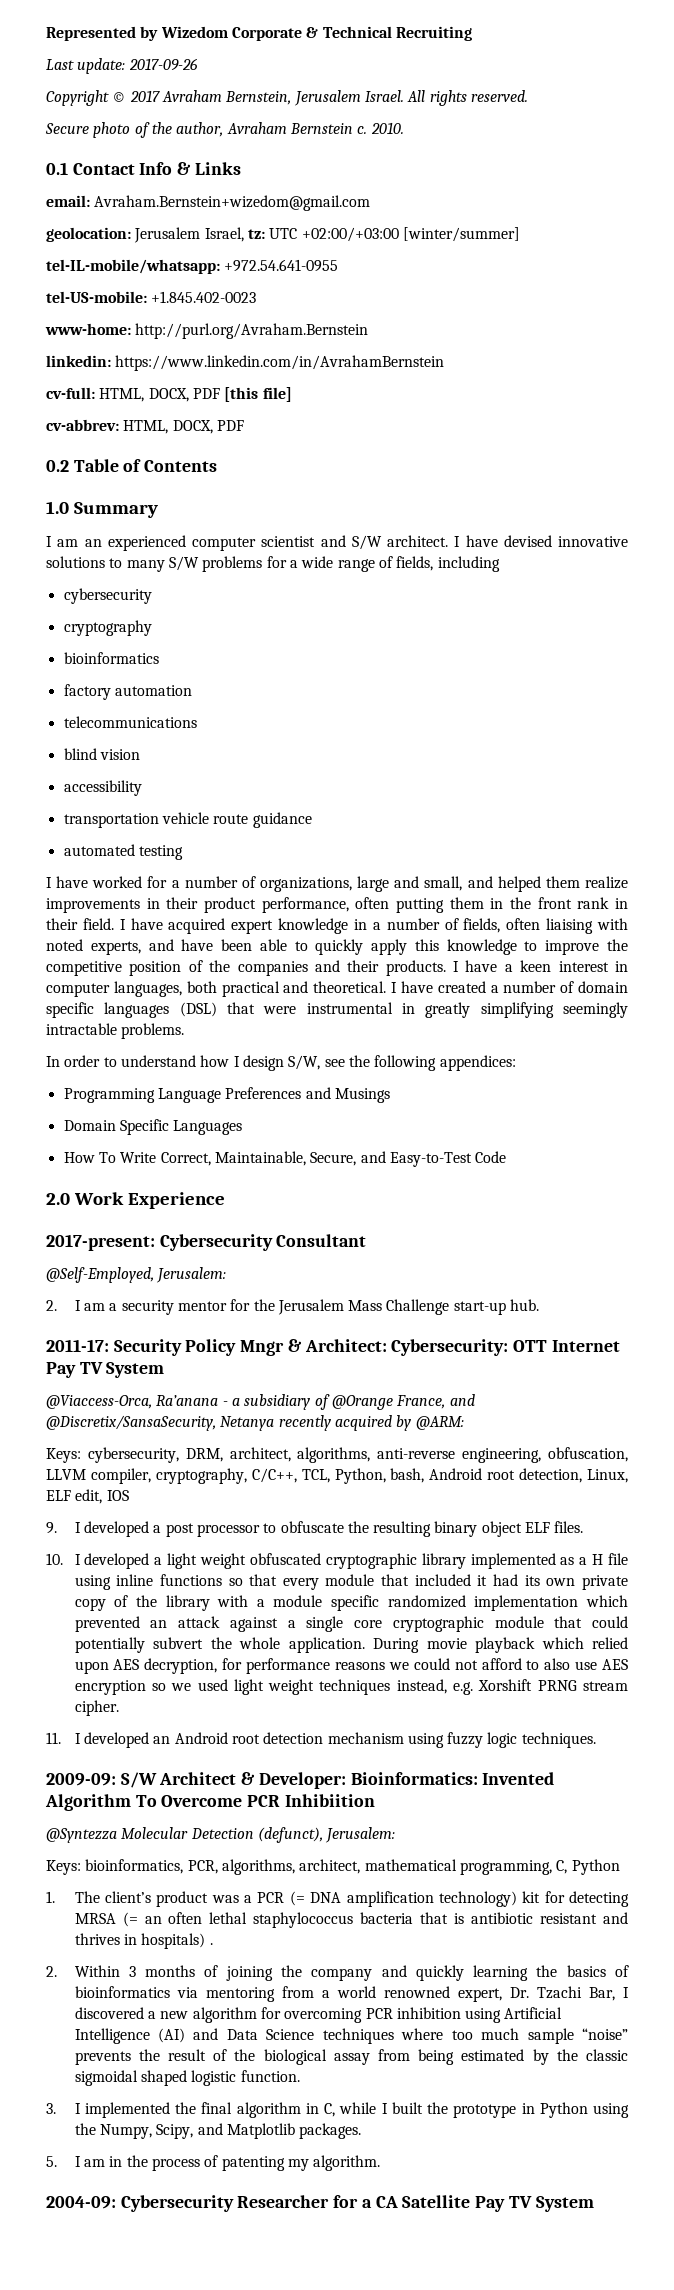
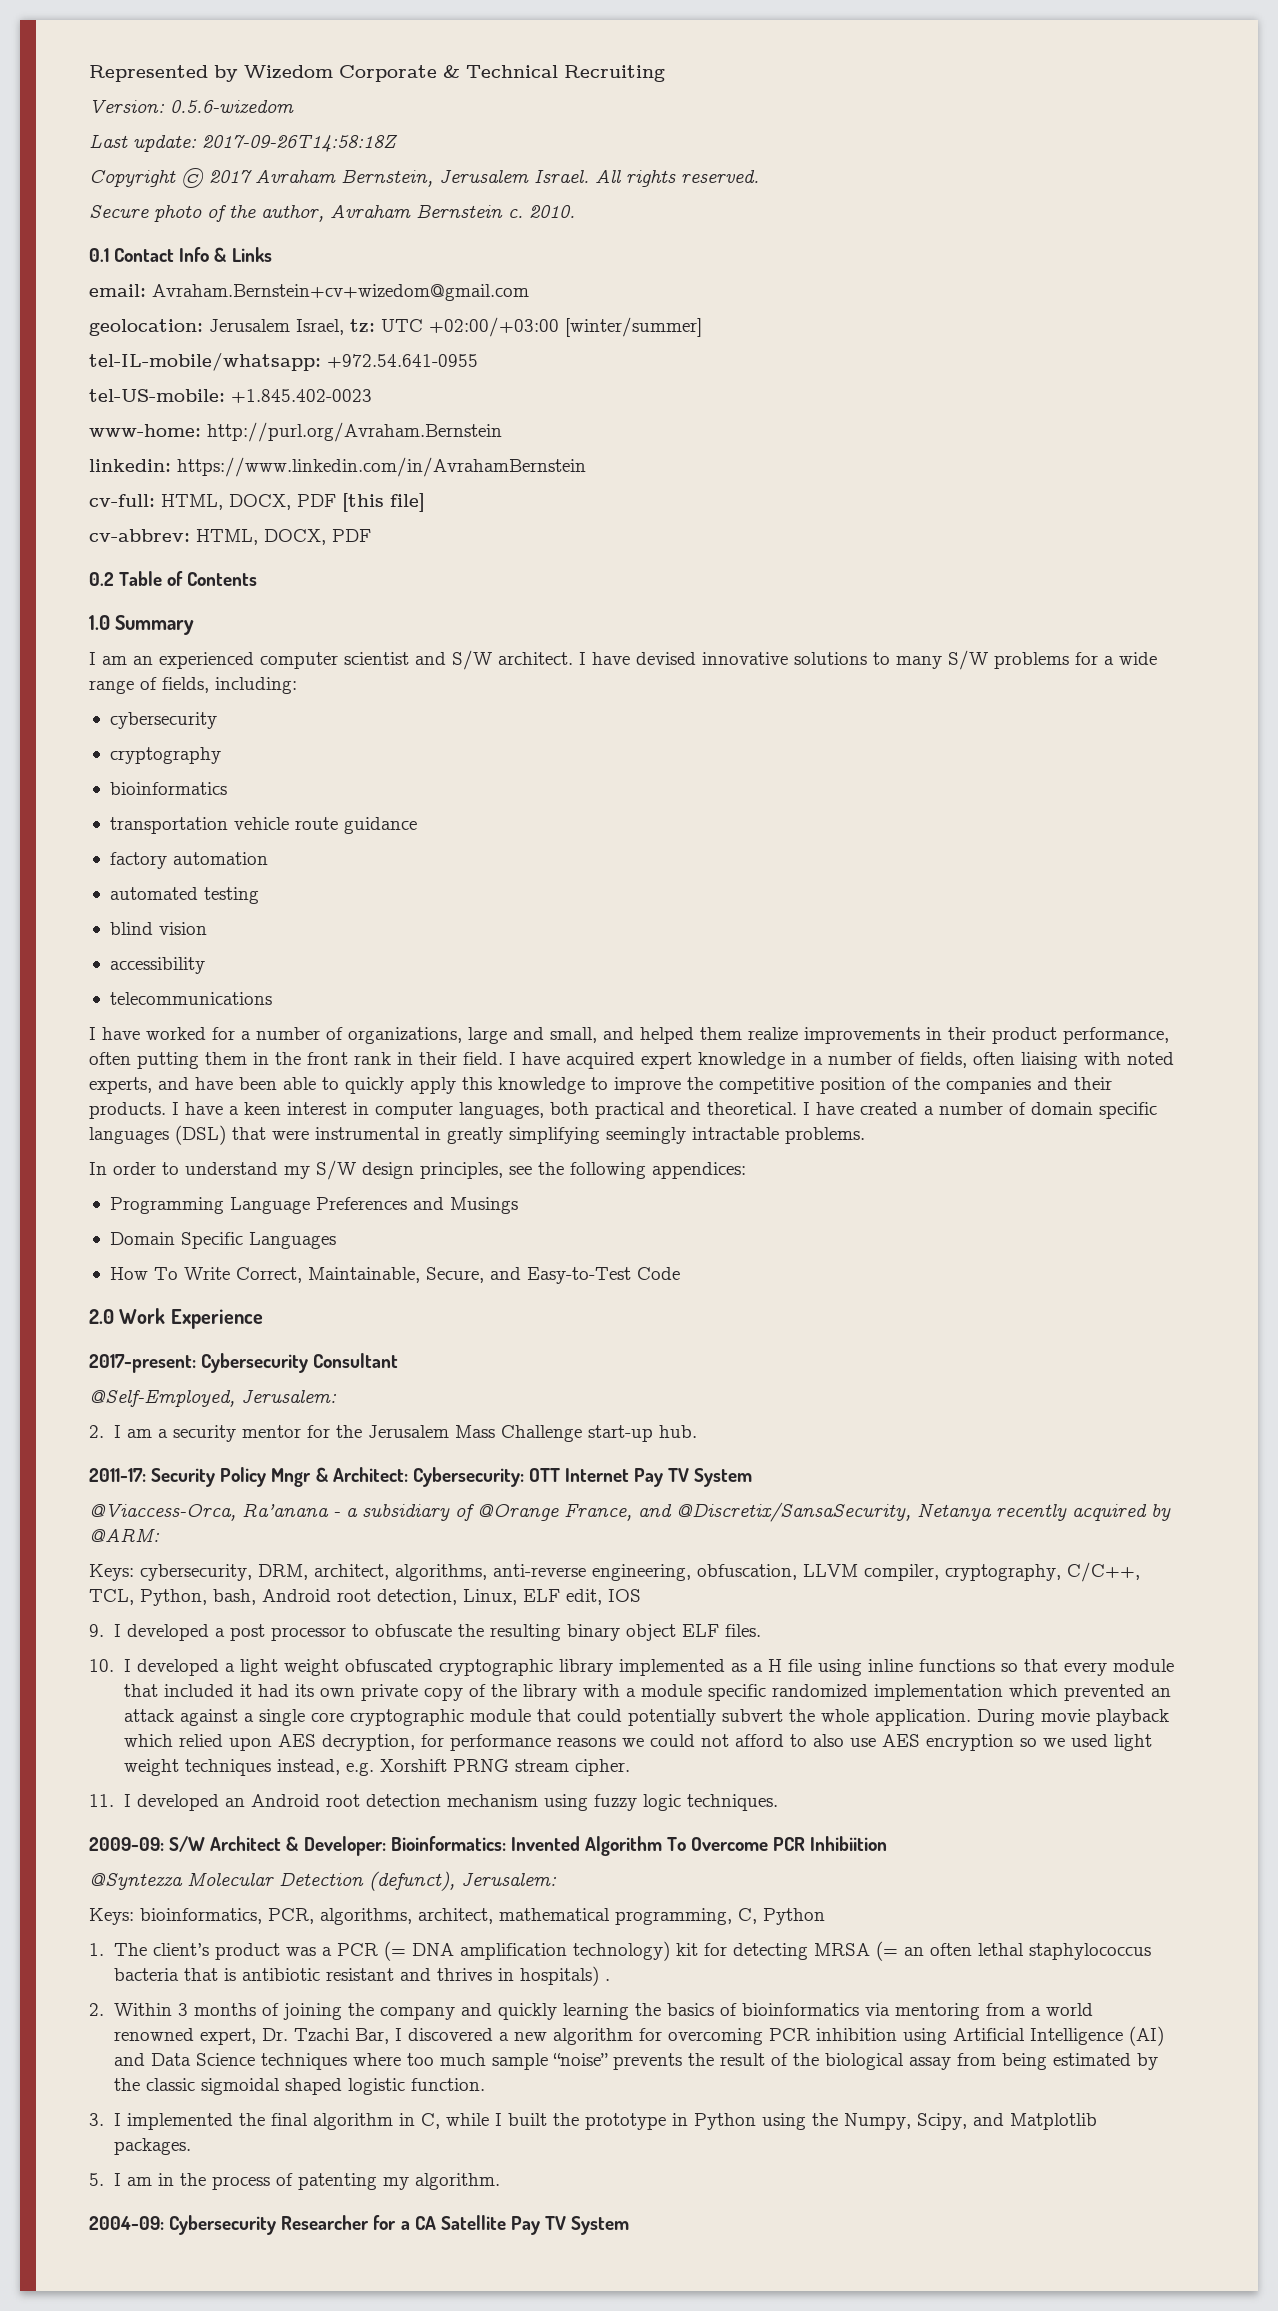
(472, 33) none -> [89,99,294,114] // Version: 0.5.6-wizedom
[128,58,198,71] 2017-09-26 -> [202,135,398,152] 2017-09-26T14:58:18Z
[94,195,371,211] Avraham.Bernstein+wizedom@gmail.com -> [152,284,529,301] Avraham.Bernstein+cv+wizedom@gmail.com
[437,556,500,572] including -> [215,677,297,694] including:
(159, 658) none -> [109,817,417,834] // transportation vehicle route guidance
[63,716,197,728] telecommunications -> [109,887,259,904] automated testing
[63,812,312,828] [63,844,183,860] transportation vehicle route guidance // automated testing -> [109,992,272,1005] telecommunications
[200,1055,321,1071] how I design S/W, -> [284,1160,503,1180] my S/W design principles,

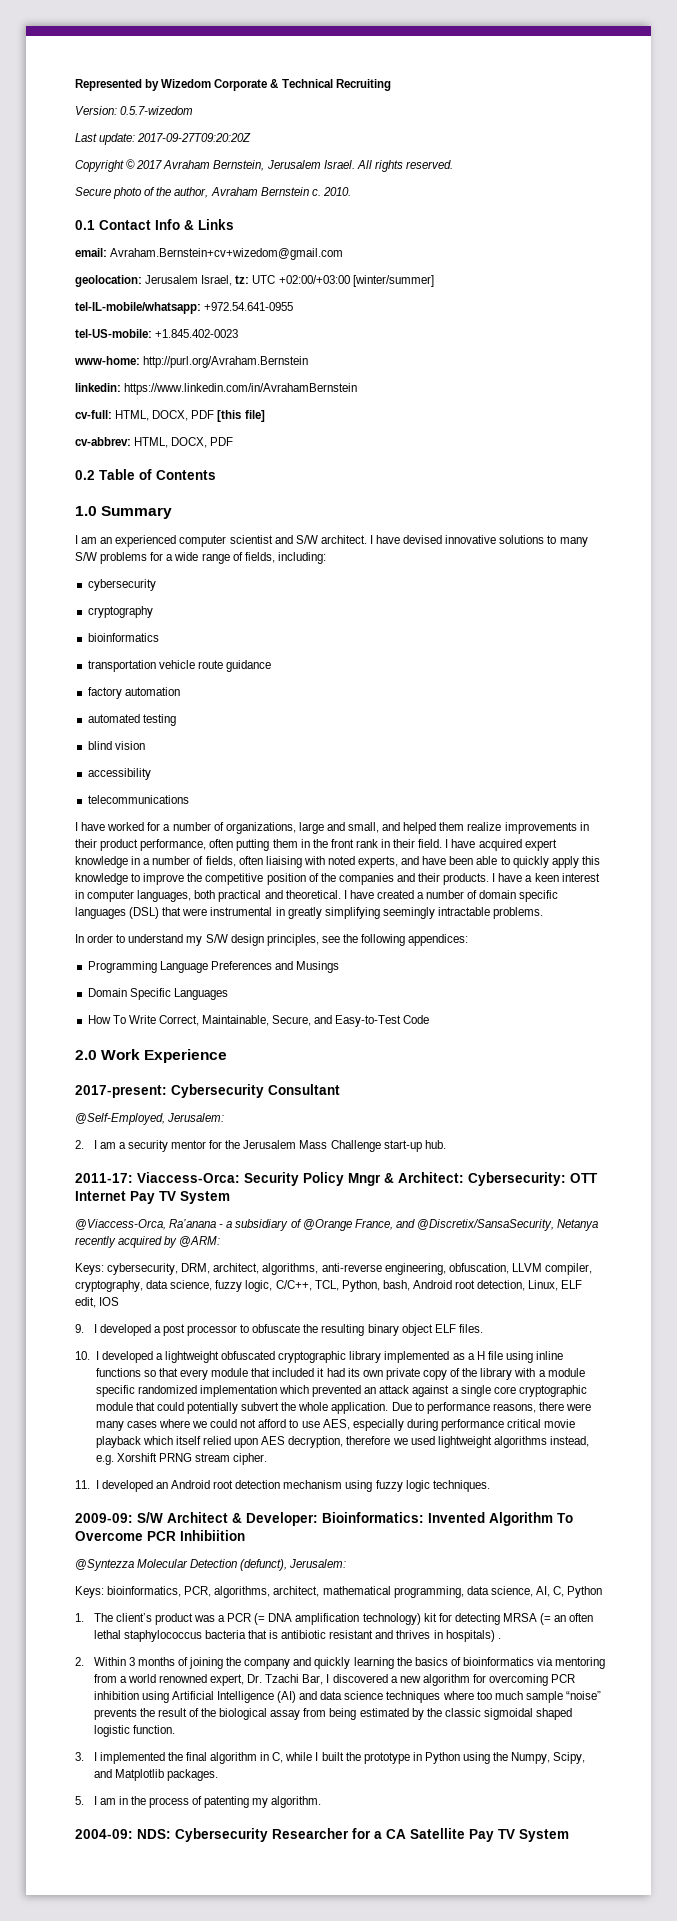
[170,100,294,114] 0.5.6-wizedom -> [120,106,194,115] 0.5.7-wizedom
[202,135,398,152] 2017-09-26T14:58:18Z -> [137,133,252,142] 2017-09-27T09:20:20Z
(146, 1475) none -> [137,1172,240,1183] Viaccess-Orca:
(1061, 1572) none -> [146,1280,273,1292] data science, fuzzy logic,
[239,1659,339,1676] light weight -> [165,1351,220,1363] lightweight
[976,1709,1169,1726] [123,1734,616,1751] During movie playback which relied upon AES decryption, for performance reasons -> [391,1402,592,1414] [95,1419,190,1431] Due to performance reasons, there were many cases where
[812,1734,1152,1751] [123,1759,271,1776] also use AES encryption so we used light weight techniques -> [301,1419,576,1431] [95,1436,547,1448] use AES, especially during performance critical movie playback which itself relied upon AES decryption, therefore we used lightweight algorithms
(732, 1916) none -> [466,1586,550,1597] data science, AI,
[150,2053,255,2066] Data Science -> [320,1691,384,1700] data science
(164, 2223) none -> [137,1829,171,1839] NDS:

